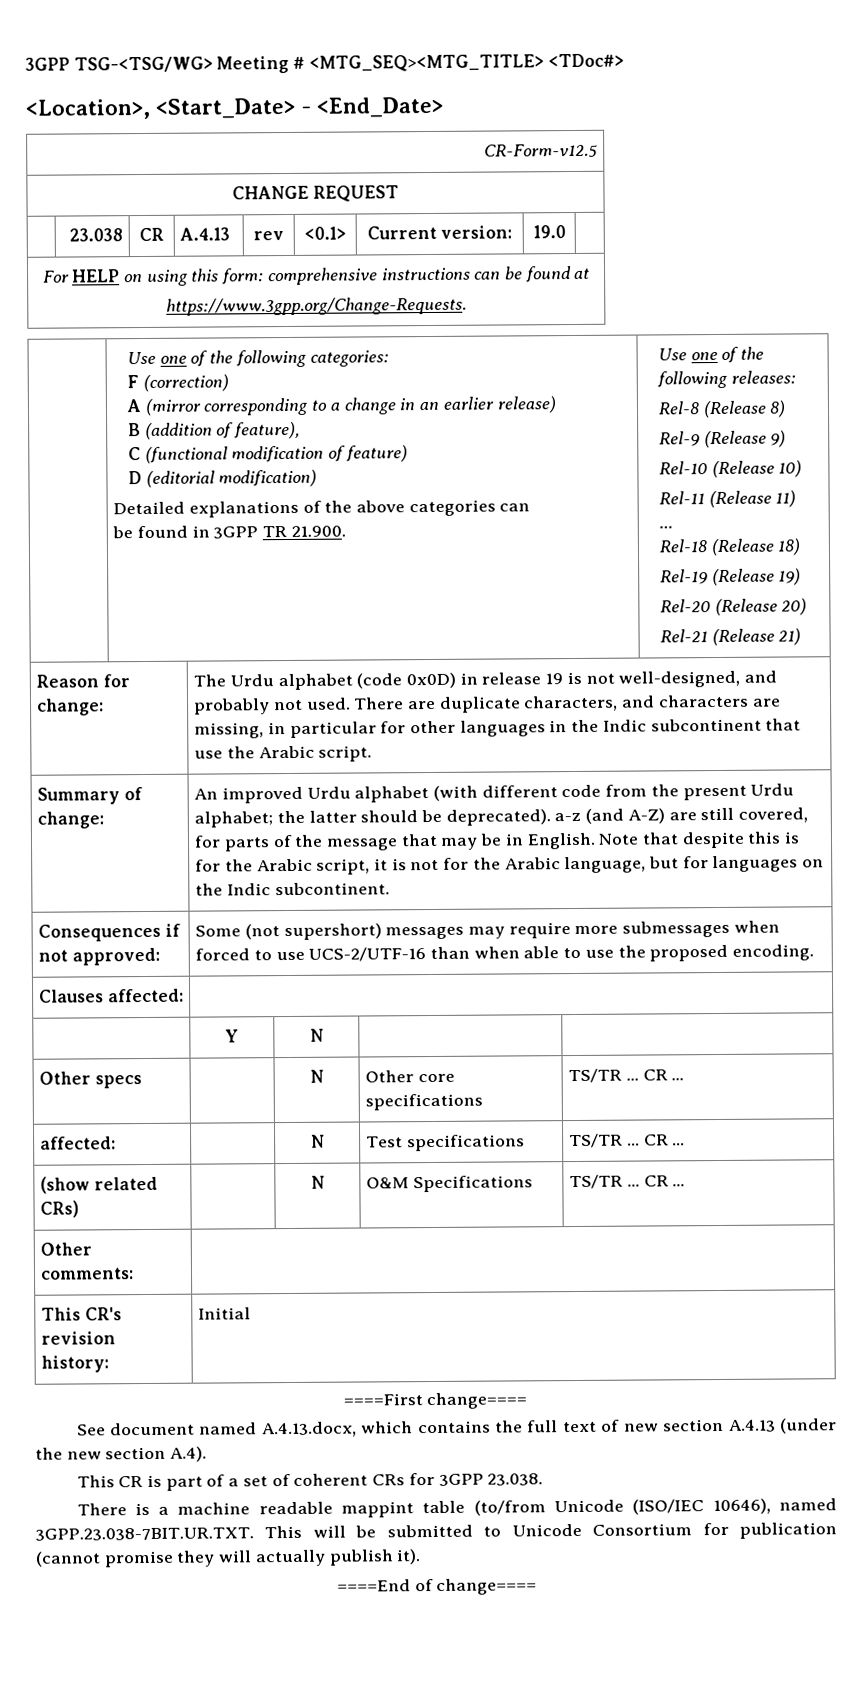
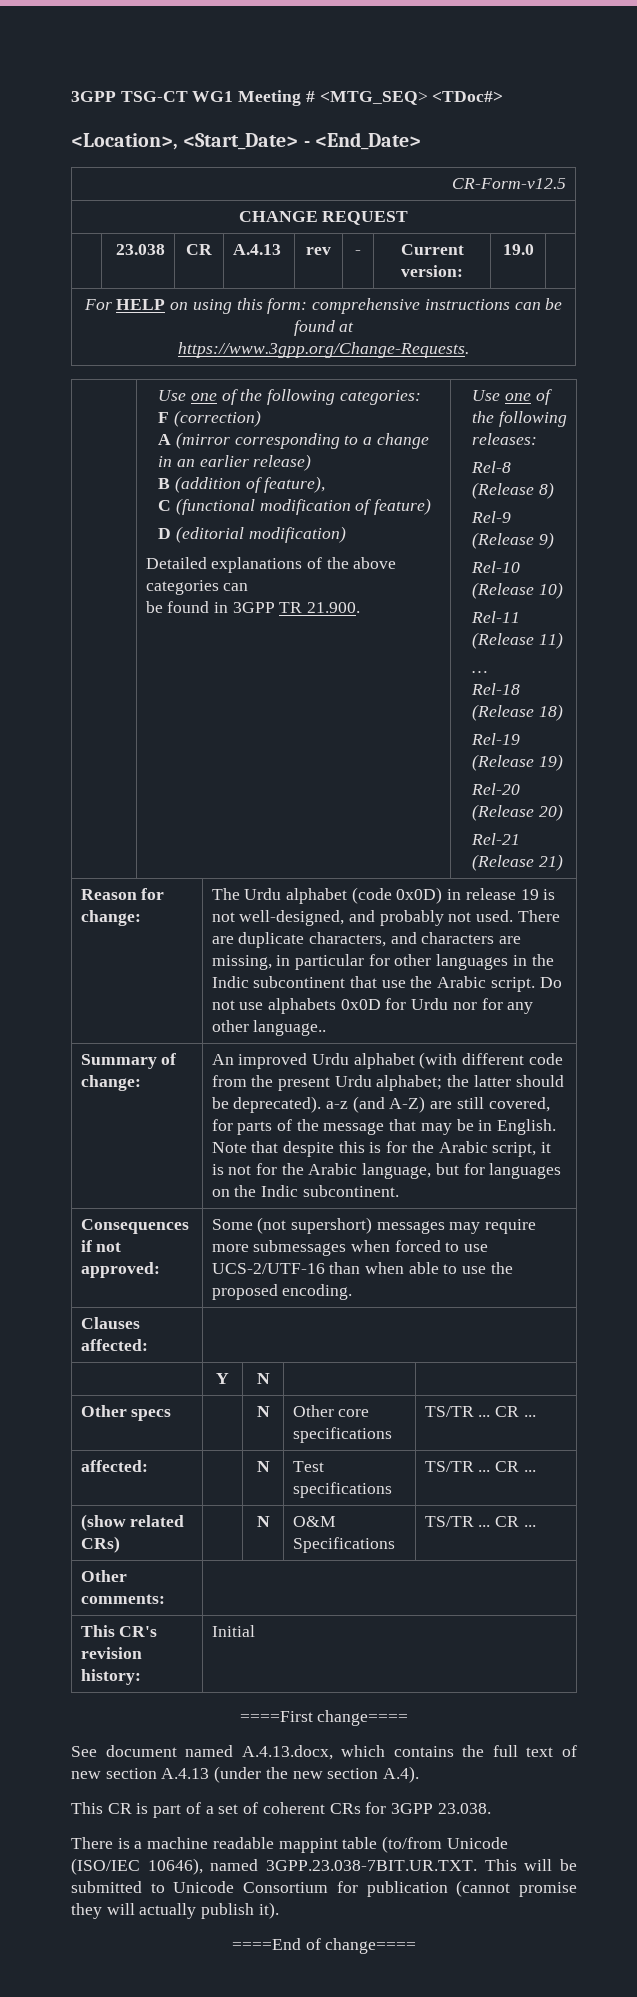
[25,56,213,73] 3GPP TSG-<TSG/WG> -> [71,91,234,102] 3GPP TSG-CT WG1
[308,54,544,72] <MTG_SEQ><MTG_TITLE> -> [319,91,428,105] <MTG_SEQ>
[304,226,346,240] <0.1> -> [355,250,361,255] -
(373, 753) none -> [539,977,562,988] [211,998,534,1014] [211,1020,327,1036] Do not use alphabets 0x0D for Urdu nor for any other language..

